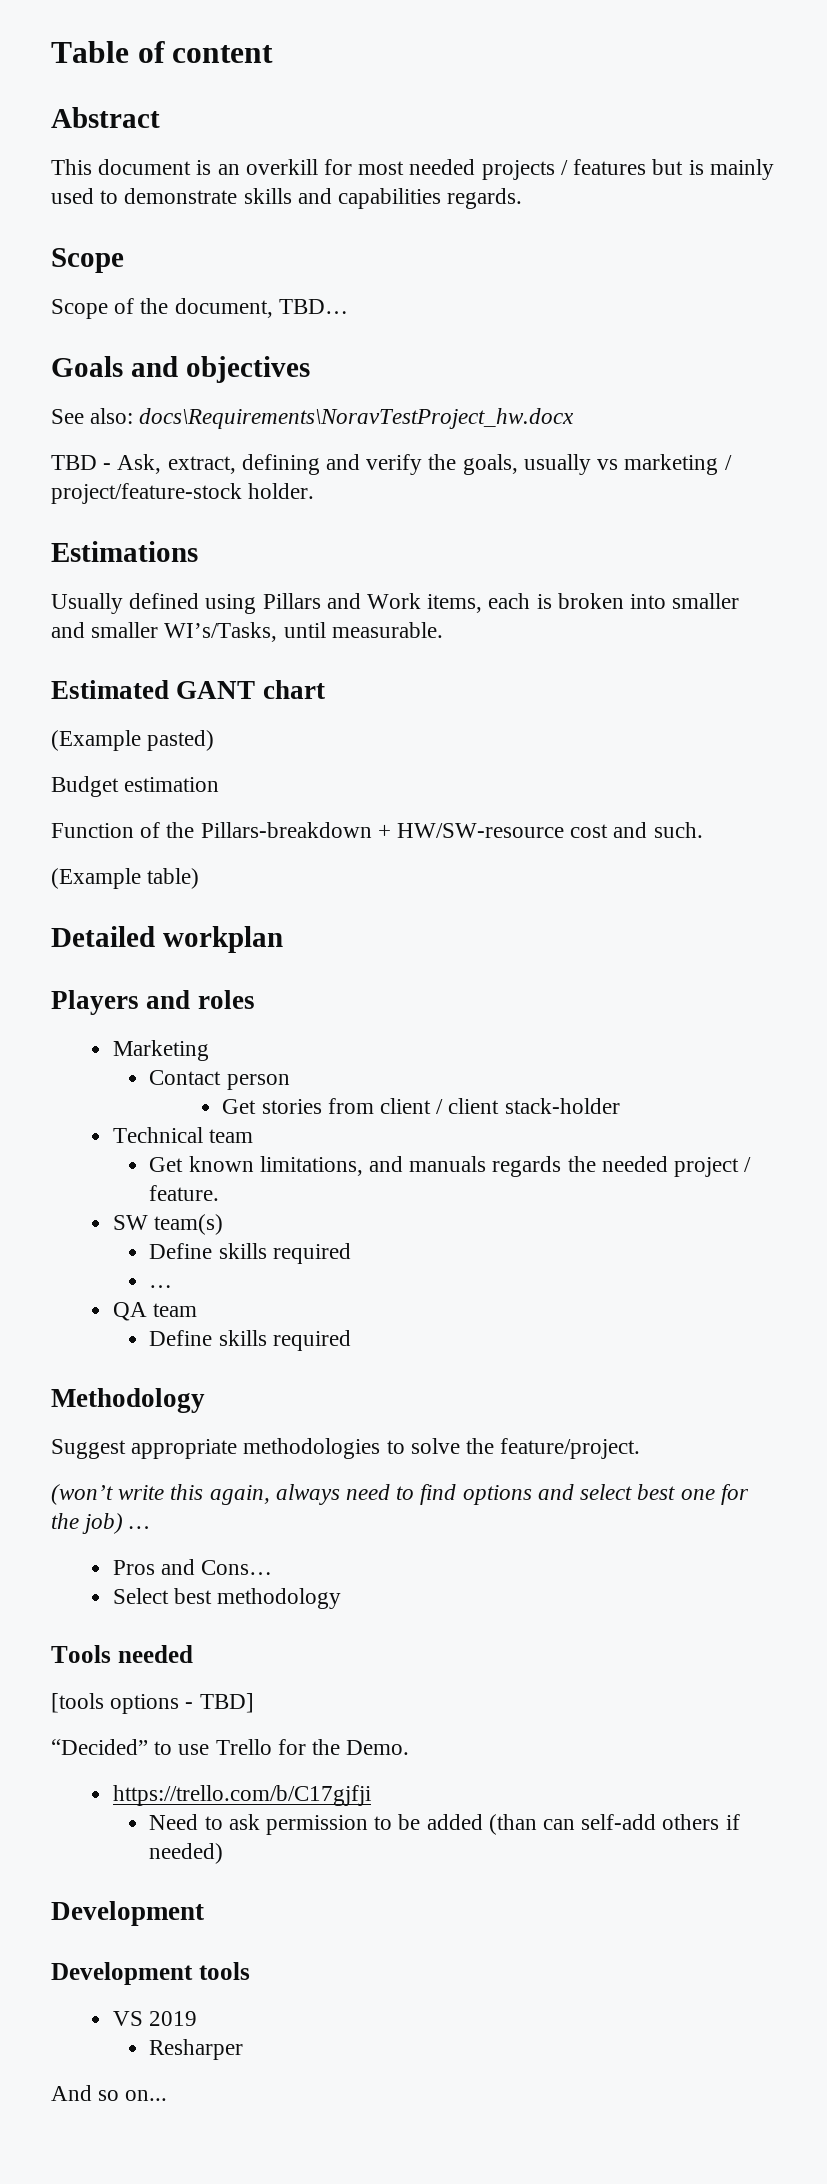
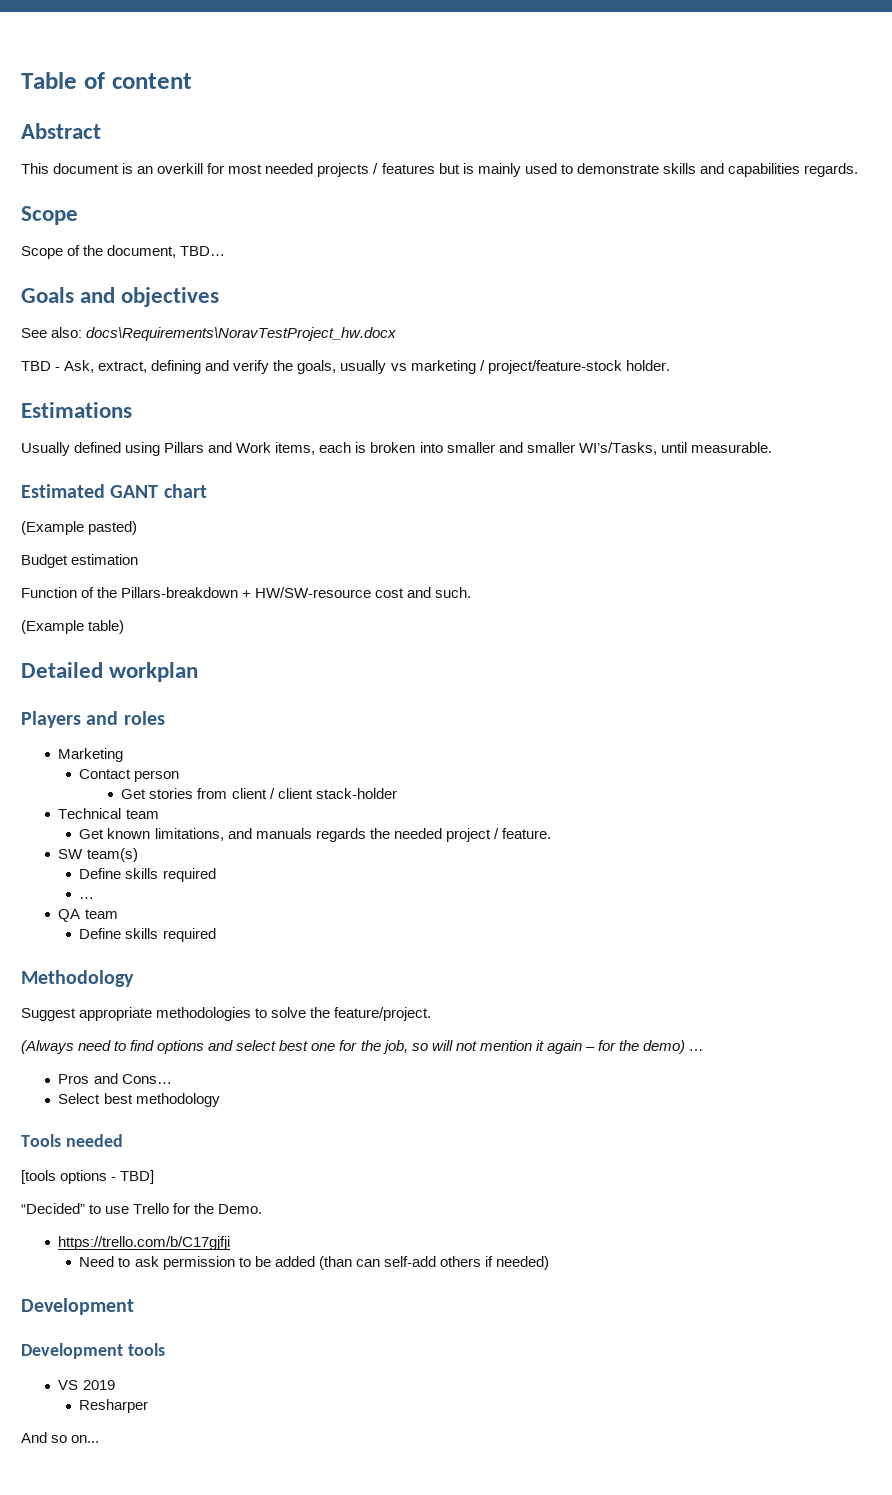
[51,1484,340,1505] (won’t write this again, always -> [21,1040,74,1054] (Always
[82,1513,124,1534] job) -> [382,1040,686,1054] job, so will not mention it again – for the demo)

